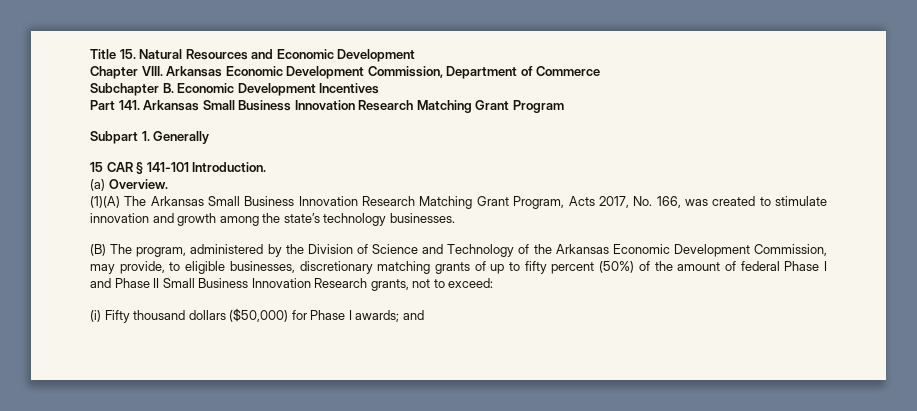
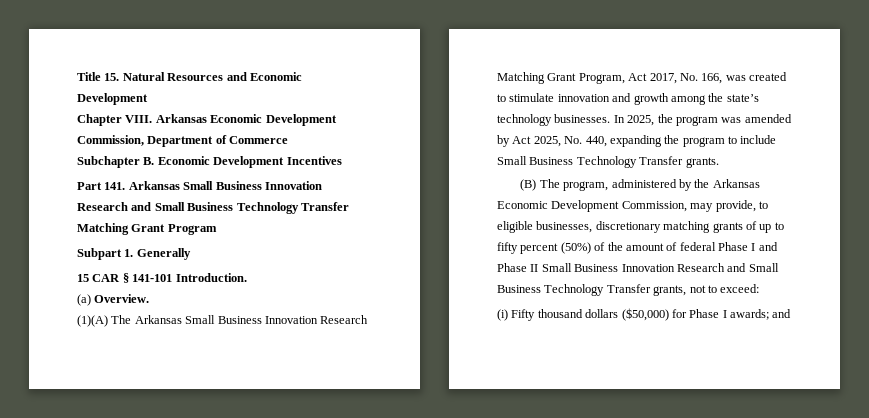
(414, 105) none -> [131,202,349,214] and Small Business Technology Transfer
[568,196,595,206] Acts -> [628,73,648,81] Act
(455, 218) none -> [613,114,792,126] [497,135,777,147] [497,156,719,168] In 2025, the program was amended by Act 2025, No. 440, expanding the program to include Small Business Technology Transfer grants.
[307,244,552,257] Division of Science and Technology of the -> (710, 183) none
(368, 283) none -> [727,263,779,272] [497,284,651,296] and Small Business Technology Transfer

